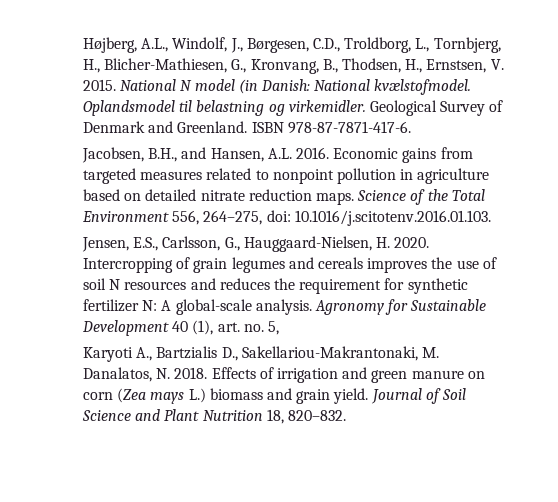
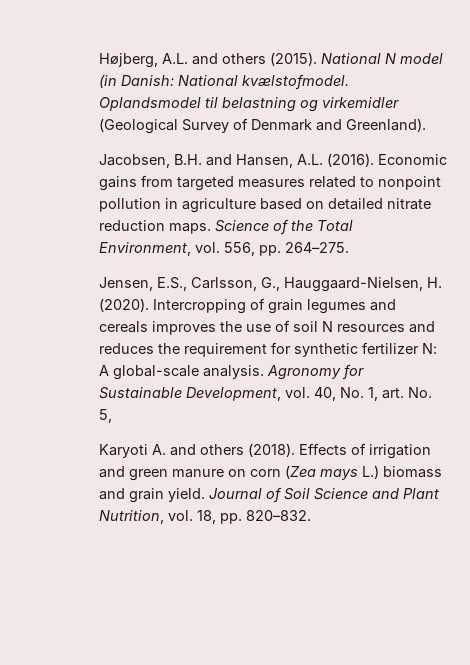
[141,37,501,53] [83,58,504,74] [83,79,117,91] A.L., Windolf, J., Børgesen, C.D., Troldborg, L., Tornbjerg, H., Blicher-Mathiesen, G., Kronvang, B., Thodsen, H., Ernstsen, V. 2015. -> [161,52,317,66] A.L. and others (2015).
[288,100,437,116] virkemidler. Geological -> [321,97,399,108] [98,118,178,134] virkemidler (Geological
[177,121,411,134] Greenland. ISBN 978-87-7871-417-6. -> [345,118,426,132] Greenland).
[148,148,178,162] B.H., -> [173,154,202,165] B.H.
[295,147,329,159] 2016. -> [326,153,374,167] (2016).
[82,210,491,226] Environment 556, 264–275, doi: 10.1016/j.scitotenv.2016.01.103. -> [98,242,349,256] Environment, vol. 556, pp. 264–275.
[394,237,430,248] 2020. -> [98,298,149,312] (2020).
[82,320,279,336] [83,346,439,362] [83,367,208,382] Development 40 (1), art. no. 5, // Karyoti A., Bartzialis D., Sakellariou-Makrantonaki, M. Danalatos, N. 2018. -> [185,387,432,401] [98,409,112,423] [98,443,295,458] Development, vol. 40, No. 1, art. No. 5, // Karyoti A. and others (2018).
[202,409,284,424] Nutrition 18, -> [98,510,242,524] Nutrition, vol. 18, pp.

